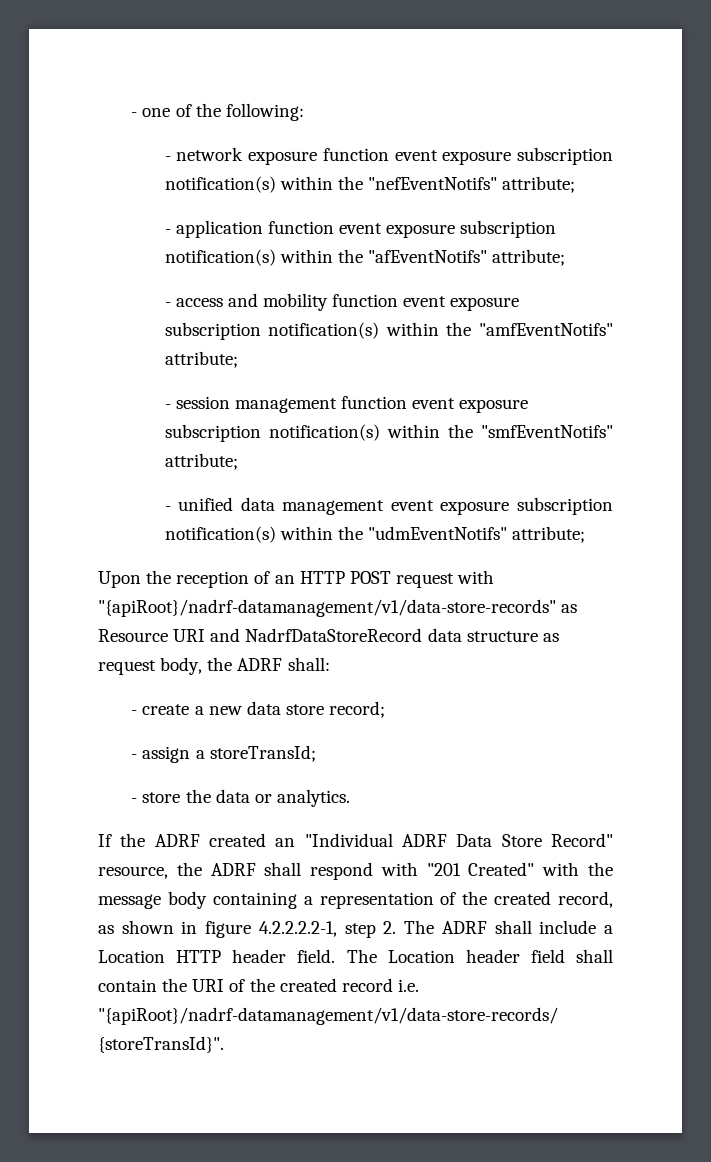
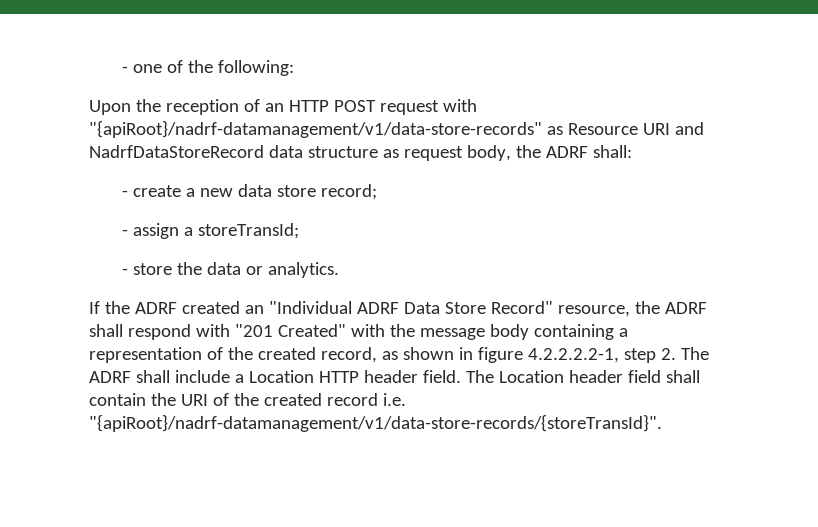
[164,147,614,165] [164,176,576,193] [164,220,557,238] [164,249,566,266] [164,293,520,311] [164,322,613,340] [164,351,238,368] [164,396,529,413] [164,424,613,442] [164,453,238,470] [164,497,613,515] [164,526,586,543] // - network exposure function event exposure subscription notification(s) within the "nefEventNotifs" attribute; // - application function event exposure subscription notification(s) within the "afEventNotifs" attribute; // - access and mobility function event exposure subscription notification(s) within the "amfEventNotifs" attribute; // - session management function event exposure subscription notification(s) within the "smfEventNotifs" attribute; // - unified data management event exposure subscription notification(s) within the "udmEventNotifs" attribute; -> (294, 68) none

